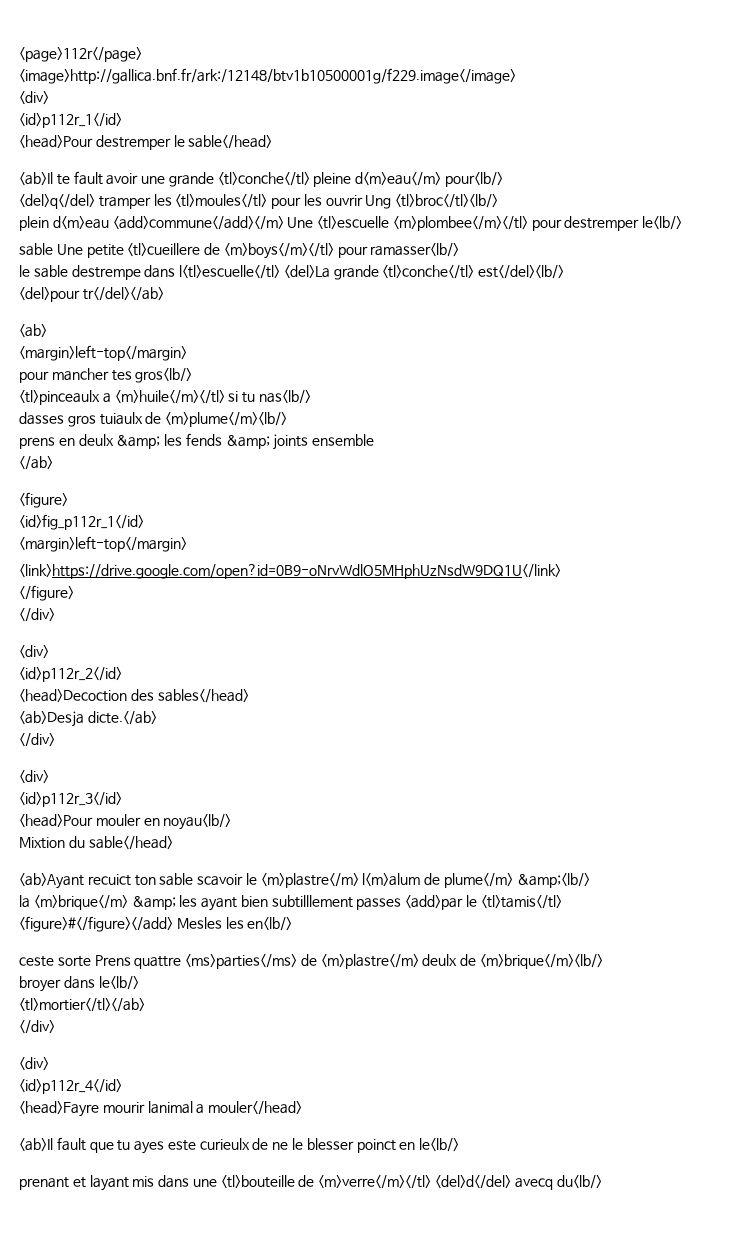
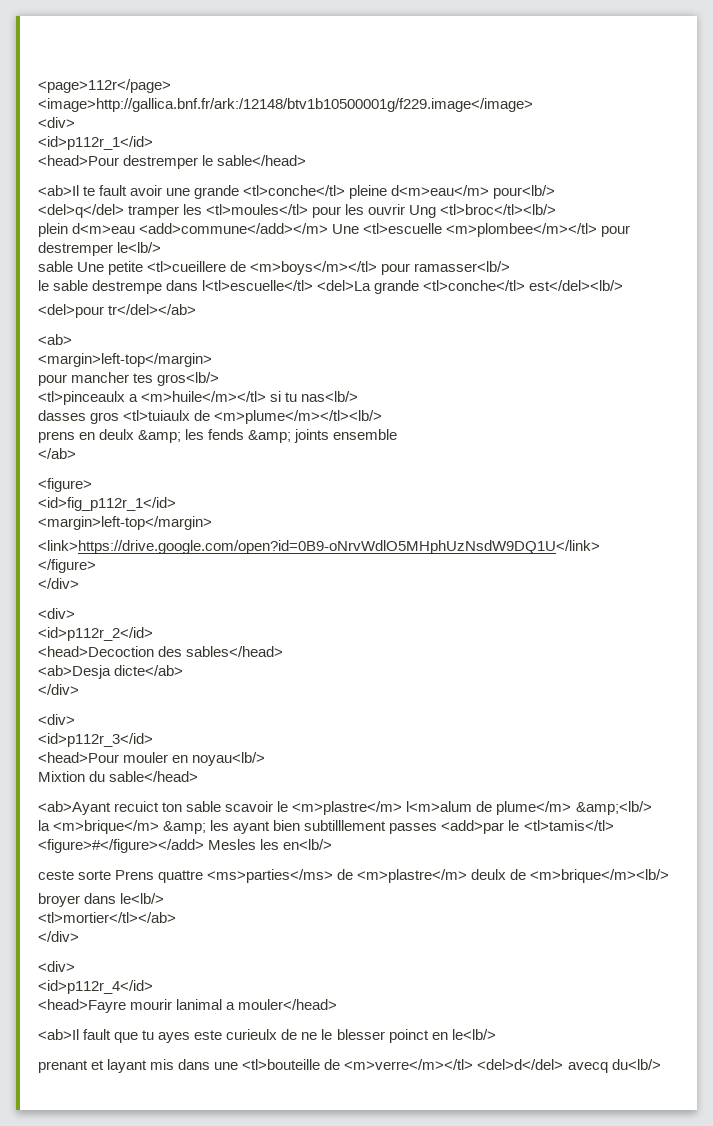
[99,412,288,427] tuiaulx de <m>plume</m><lb/> -> [123,410,383,424] <tl>tuiaulx de <m>plume</m></tl><lb/>
[87,711,157,725] dicte.</ab> -> [114,665,184,676] dicte</ab>

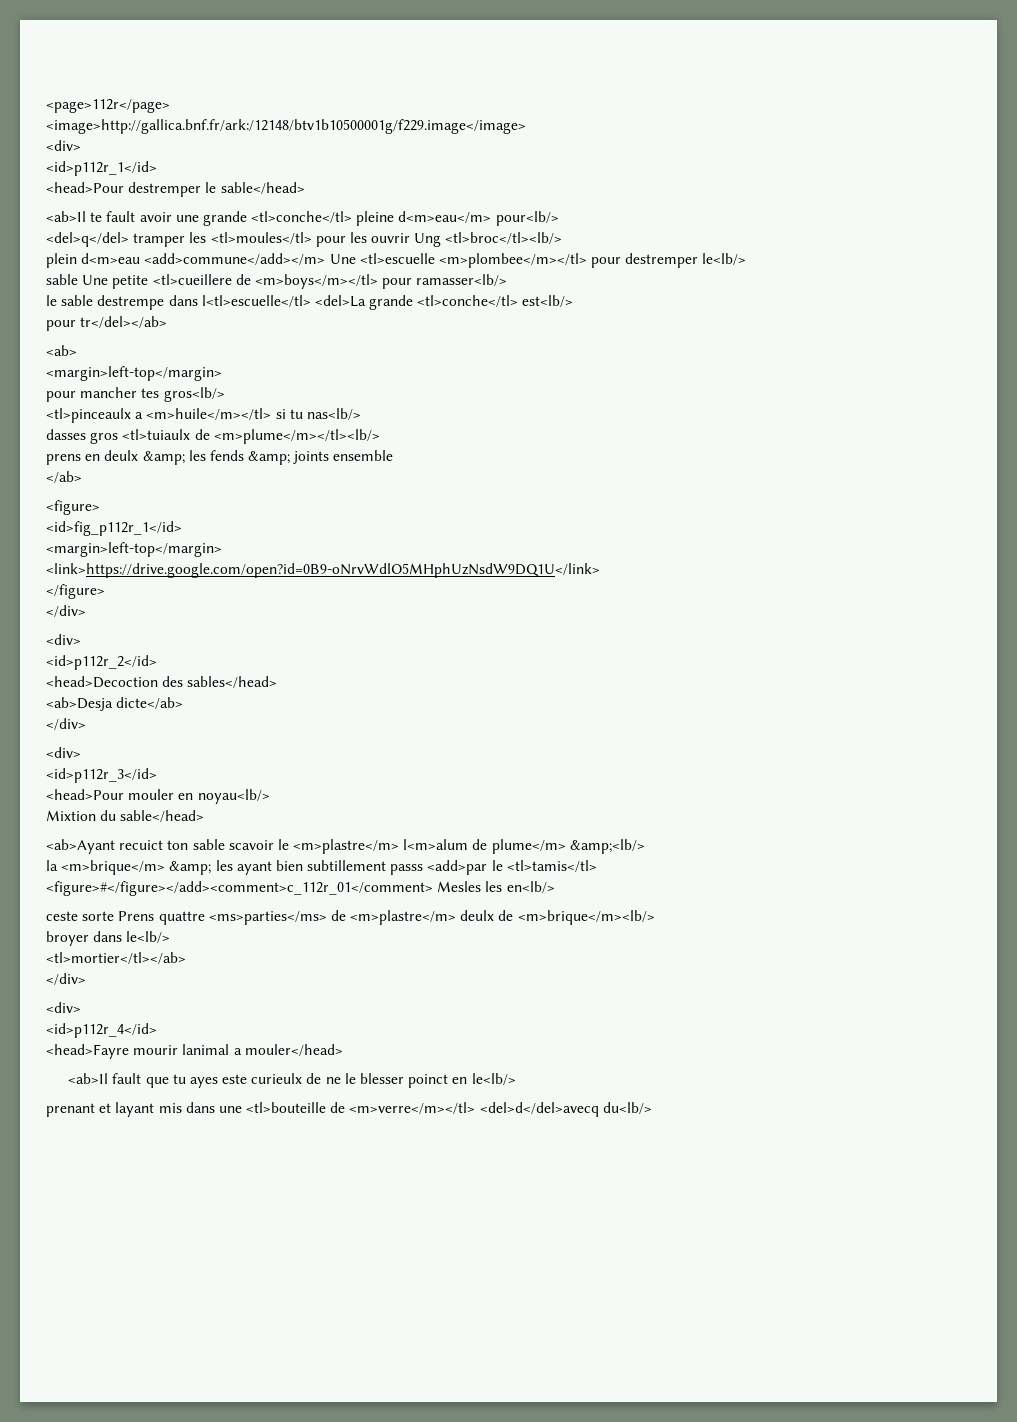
[529,280,624,291] [38,304,104,318] est</del><lb/> // <del>pour -> [522,295,574,307] [46,320,76,331] est<lb/> // pour
[304,820,438,834] subtilllement passes -> [307,860,424,875] subtillement passs
[38,839,204,853] <figure>#</figure></add> -> [46,881,433,896] <figure>#</figure></add><comment>c_112r_01</comment>
[477,1059,608,1073] <del>d</del> avecq -> [479,1102,599,1117] <del>d</del>avecq

